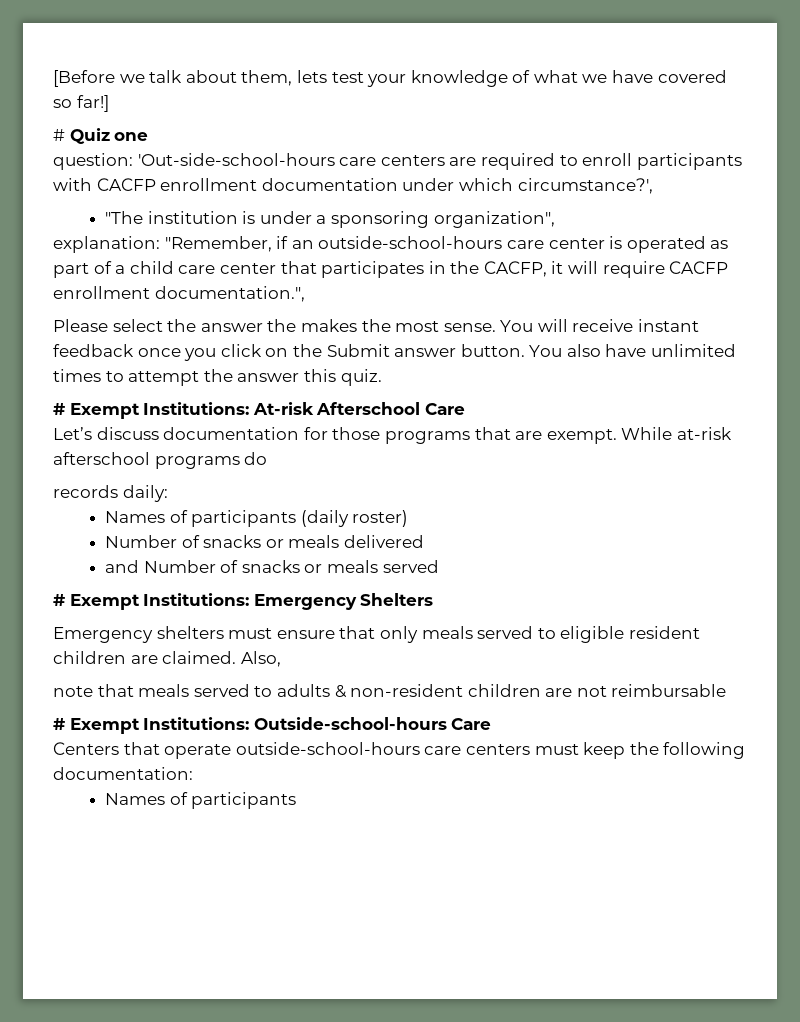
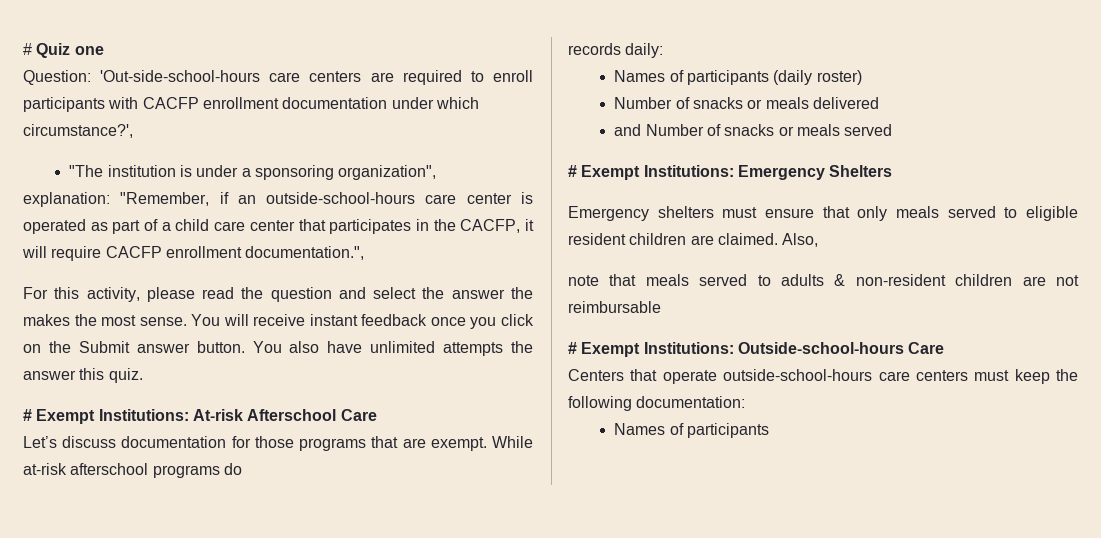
[53,70,727,87] [53,95,109,112] [Before we talk about them, lets test your knowledge of what we have covered so far!] // -> (23, 49) none
[53,153,133,170] question: -> [23,70,91,85] Question:
[53,319,108,332] Please -> [23,287,366,302] For this activity, please read the question and
[53,369,200,386] times to attempt -> [443,342,504,356] attempts

